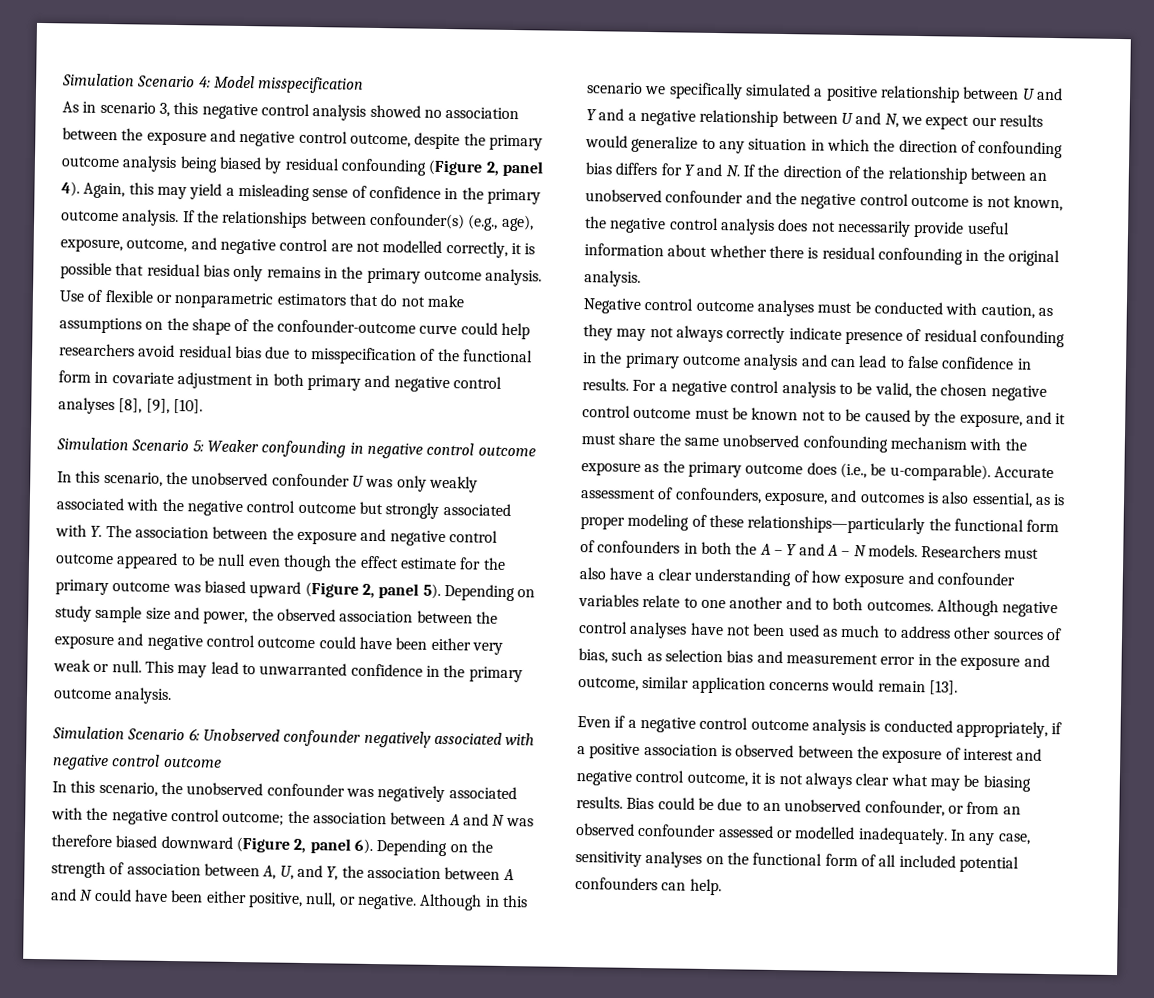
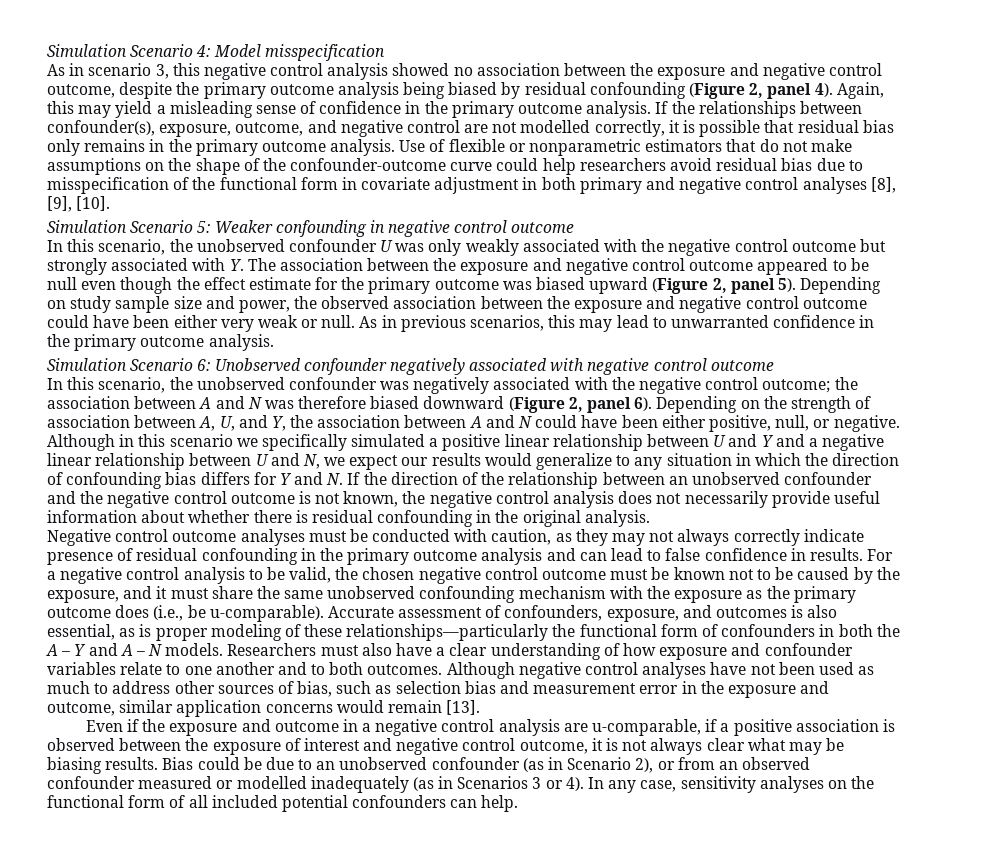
[368,212,534,232] confounder(s) (e.g., age), -> [47,120,155,136] confounder(s),
[144,660,174,674] This -> [359,315,576,332] As in previous scenarios, this
(878, 93) none -> [504,434,550,447] linear
(696, 117) none -> [47,453,92,466] linear
[627,716,1048,739] a negative control outcome analysis is conducted appropriately, -> [142,719,702,736] the exposure and outcome in a negative control analysis are u-comparable,
[864,800,945,817] confounder, -> [431,757,654,773] confounder (as in Scenario 2),
[717,825,774,838] assessed -> [138,776,213,789] measured
[857,827,948,845] inadequately. -> [310,776,584,793] inadequately (as in Scenarios 3 or 4).

